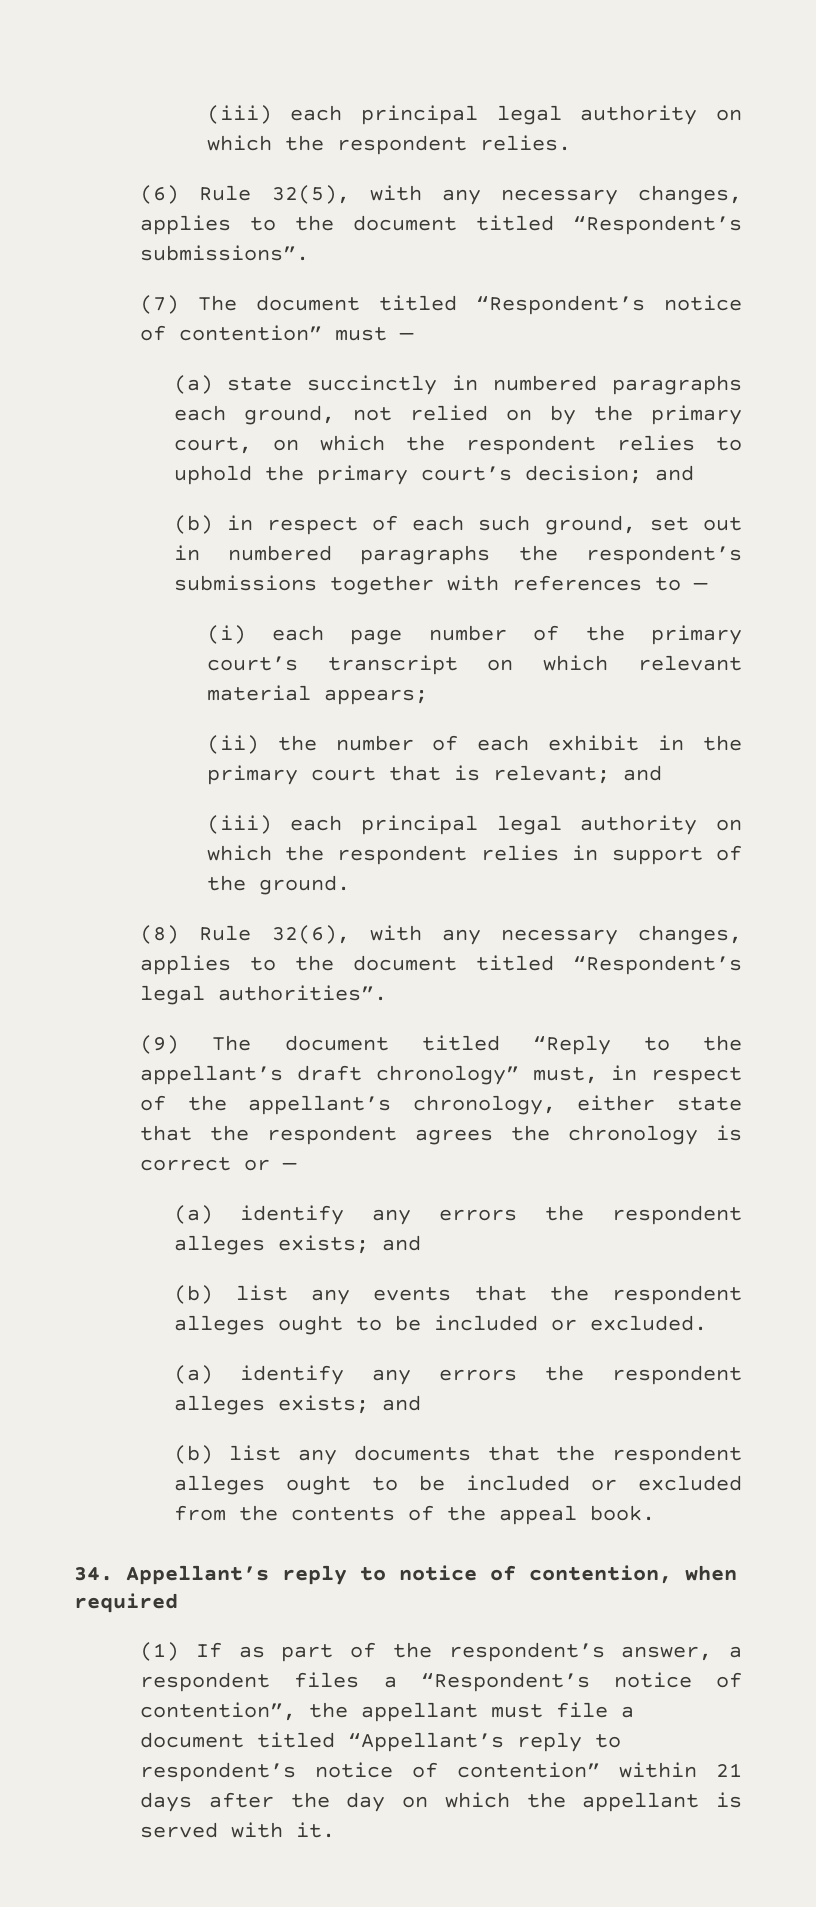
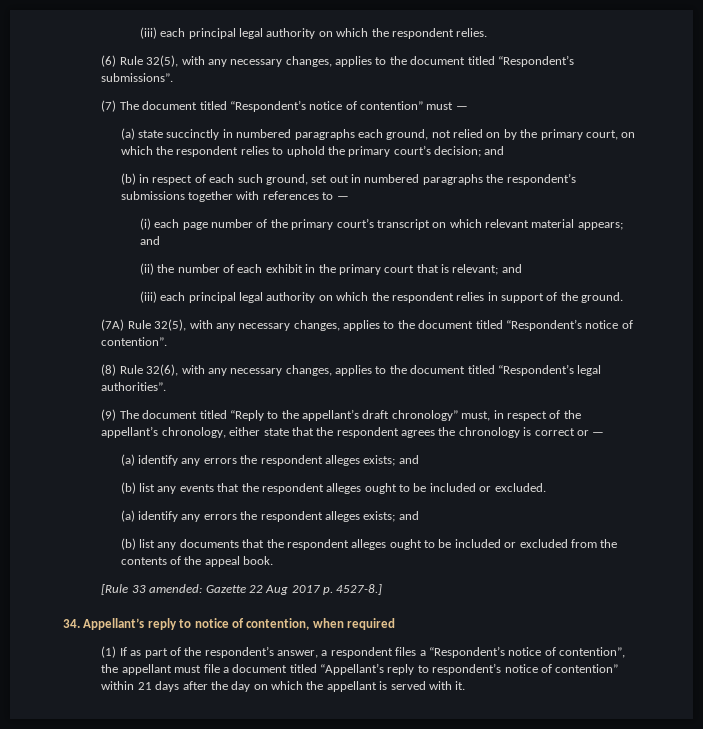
(428, 697) none -> [139,236,160,245] and
(350, 885) none -> [101,319,633,331] [101,337,168,346] // (7A) Rule 32(5), with any necessary changes, applies to the document titled “Respondent’s notice of contention”.
(655, 1513) none -> [101,584,383,595] // [Rule 33 amended: Gazette 22 Aug 2017 p. 4527-8.]

